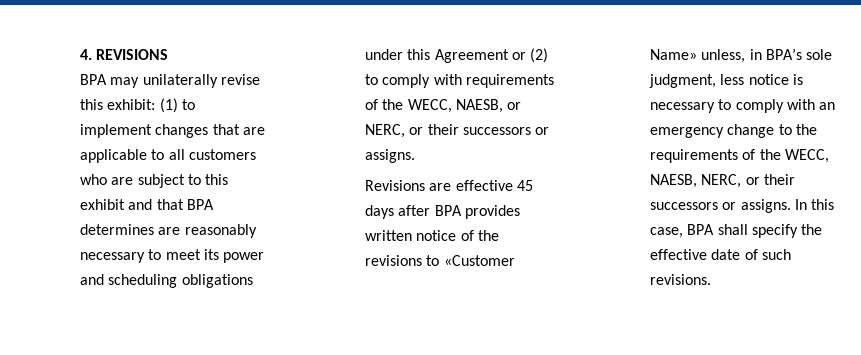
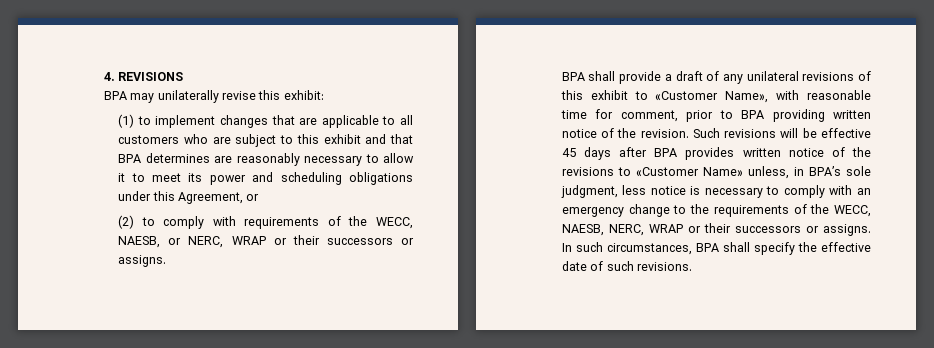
(156, 104) none -> (324, 95) //
(162, 254) none -> [383,153,414,163] [118,173,145,182] allow it to
[434,49,527,63] Agreement or -> [177,192,260,204] Agreement, or //
(406, 131) none -> [231,236,266,245] WRAP
[365,180,452,191] Revisions are -> [561,71,871,84] [560,90,871,103] [560,109,871,122] [561,128,817,138] BPA shall provide a draft of any unilateral revisions of this exhibit to «Customer Name», with reasonable time for comment, prior to BPA providing written notice of the revision. Such revisions will be
(742, 181) none -> [648,224,683,233] WRAP
[811,199,835,210] [650,227,684,238] this case, -> [575,242,692,255] such circumstances,

